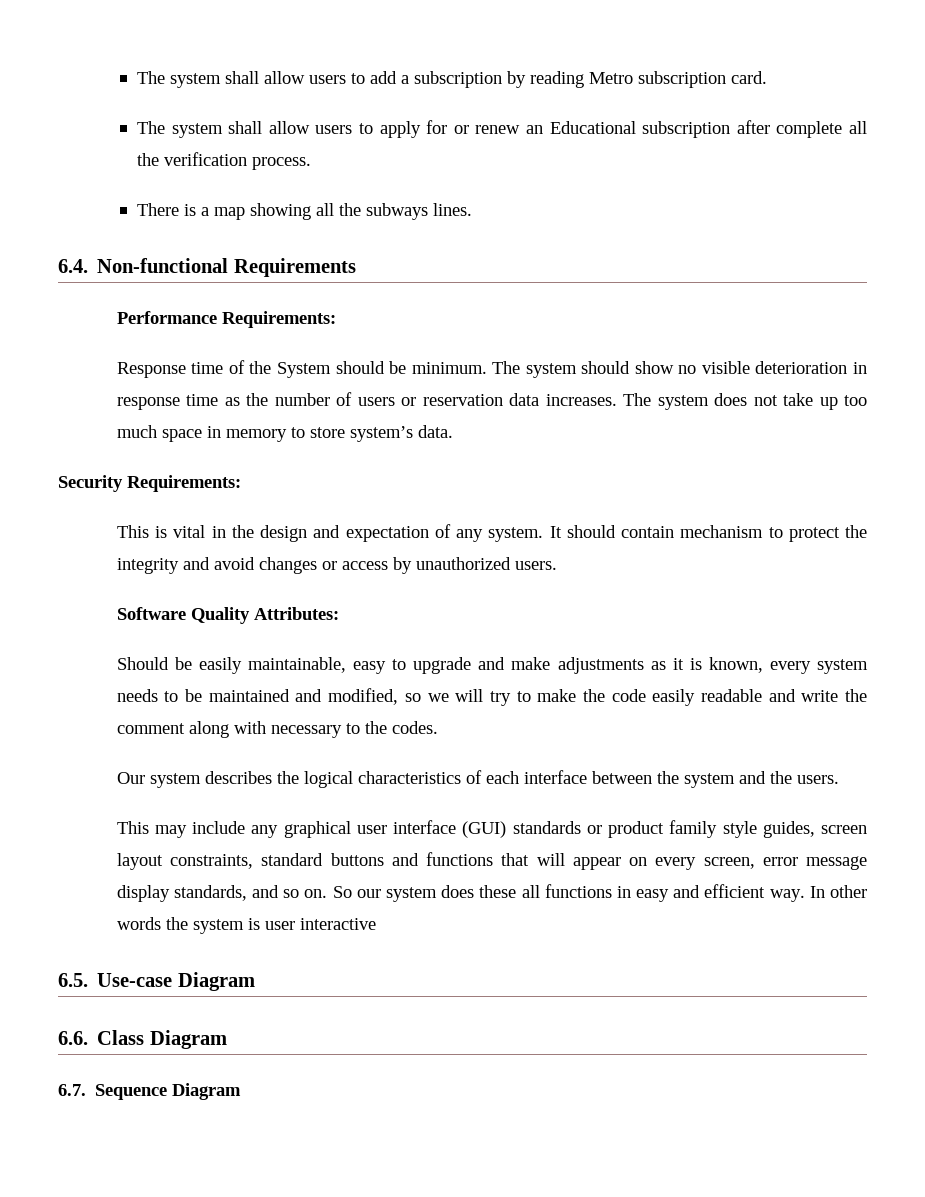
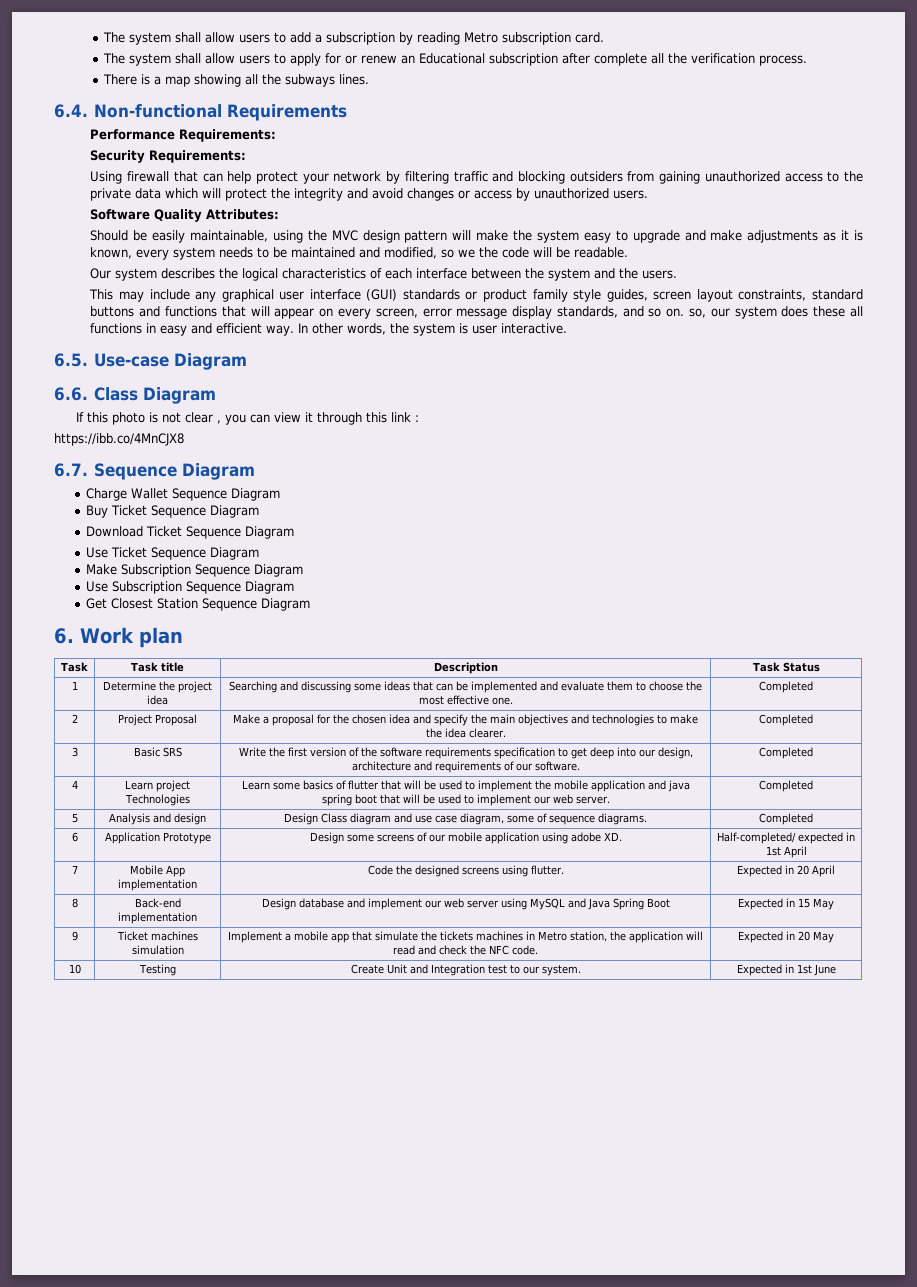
[116,360,868,378] [116,392,868,410] [116,425,453,442] [58,475,241,492] [116,524,783,542] Response time of the System should be minimum. The system should show no visible deterioration in response time as the number of users or reservation data increases. The system does not take up too much space in memory to store system’s data. // Security Requirements: // This is vital in the design and expectation of any system. It should contain mechanism to -> [90,150,247,163] [90,171,863,184] [90,188,222,201] Security Requirements: // Using firewall that can help protect your network by filtering traffic and blocking outsiders from gaining unauthorized access to the private data which will
(346, 665) none -> [272,230,580,243] using the MVC design pattern will make the system
[455,689,868,706] [116,721,438,738] will try to make the code easily readable and write the comment along with necessary to the codes. -> [479,247,629,258] the code will be readable.
[332,886,352,898] So -> [689,308,707,318] so,
[116,917,161,930] words -> [347,323,387,335] words,
[299,918,376,930] interactive -> [501,323,568,334] interactive.
[58,1083,242,1100] 6.7. Sequence Diagram -> [75,412,419,425] [54,433,184,446] [54,463,256,480] [85,488,280,501] [85,505,259,518] [85,526,294,539] [85,547,259,560] [85,564,303,577] [85,581,294,594] [85,598,310,611] [54,627,184,648] [61,662,89,672] [131,662,184,672] [433,662,498,674] [752,662,820,672] [71,681,78,690] [103,681,212,693] [147,695,168,705] [229,681,702,693] [418,695,513,705] [759,681,813,693] [71,714,78,723] [118,714,197,726] [233,714,698,726] [425,728,506,738] [759,714,813,726] [71,747,78,757] [133,747,182,757] [238,747,693,759] [351,761,580,773] [759,747,813,759] [71,780,78,789] [125,780,190,792] [124,794,190,806] [241,780,690,792] [321,794,610,806] [759,780,813,792] [71,813,78,823] [109,813,206,825] [284,813,647,825] [759,813,813,825] [71,832,78,842] [104,832,211,844] [309,832,622,844] [717,832,855,844] [765,846,807,858] [71,865,78,874] [130,865,185,877] [118,879,197,891] [367,865,564,877] [737,865,835,877] [71,898,78,908] [134,898,181,908] [118,912,197,924] [261,898,670,910] [738,898,834,910] [71,931,78,941] [116,931,198,941] [131,945,184,955] [228,931,703,943] [393,945,538,955] [738,931,834,943] [68,964,81,974] [138,964,176,976] [350,964,581,976] [736,964,836,976] If this photo is not clear , you can view it through this link : // https://ibb.co/4MnCJX8 // 6.7. Sequence Diagram // Charge Wallet Sequence Diagram // Buy Ticket Sequence Diagram // Download Ticket Sequence Diagram // Use Ticket Sequence Diagram // Make Subscription Sequence Diagram // Use Subscription Sequence Diagram // Get Closest Station Sequence Diagram // 6. Work plan // Task | Task title | Description | Task Status // 1 | Determine the project idea | Searching and discussing some ideas that can be implemented and evaluate them to choose the most effective one. | Completed // 2 | Project Proposal | Make a proposal for the chosen idea and specify the main objectives and technologies to make the idea clearer. | Completed // 3 | Basic SRS | Write the first version of the software requirements specification to get deep into our design, architecture and requirements of our software. | Completed // 4 | Learn project Technologies | Learn some basics of flutter that will be used to implement the mobile application and java spring boot that will be used to implement our web server. | Completed // 5 | Analysis and design | Design Class diagram and use case diagram, some of sequence diagrams. | Completed // 6 | Application Prototype | Design some screens of our mobile application using adobe XD. | Half-completed/ expected in 1st April // 7 | Mobile App implementation | Code the designed screens using flutter. | Expected in 20 April // 8 | Back-end implementation | Design database and implement our web server using MySQL and Java Spring Boot | Expected in 15 May // 9 | Ticket machines simulation | Implement a mobile app that simulate the tickets machines in Metro station, the application will read and check the NFC code. | Expected in 20 May // 10 | Testing | Create Unit and Integration test to our system. | Expected in 1st June

